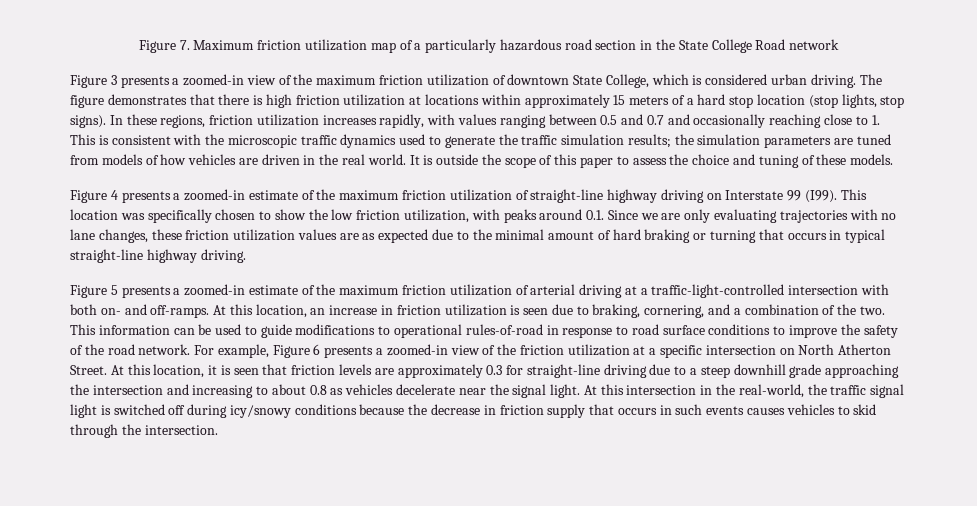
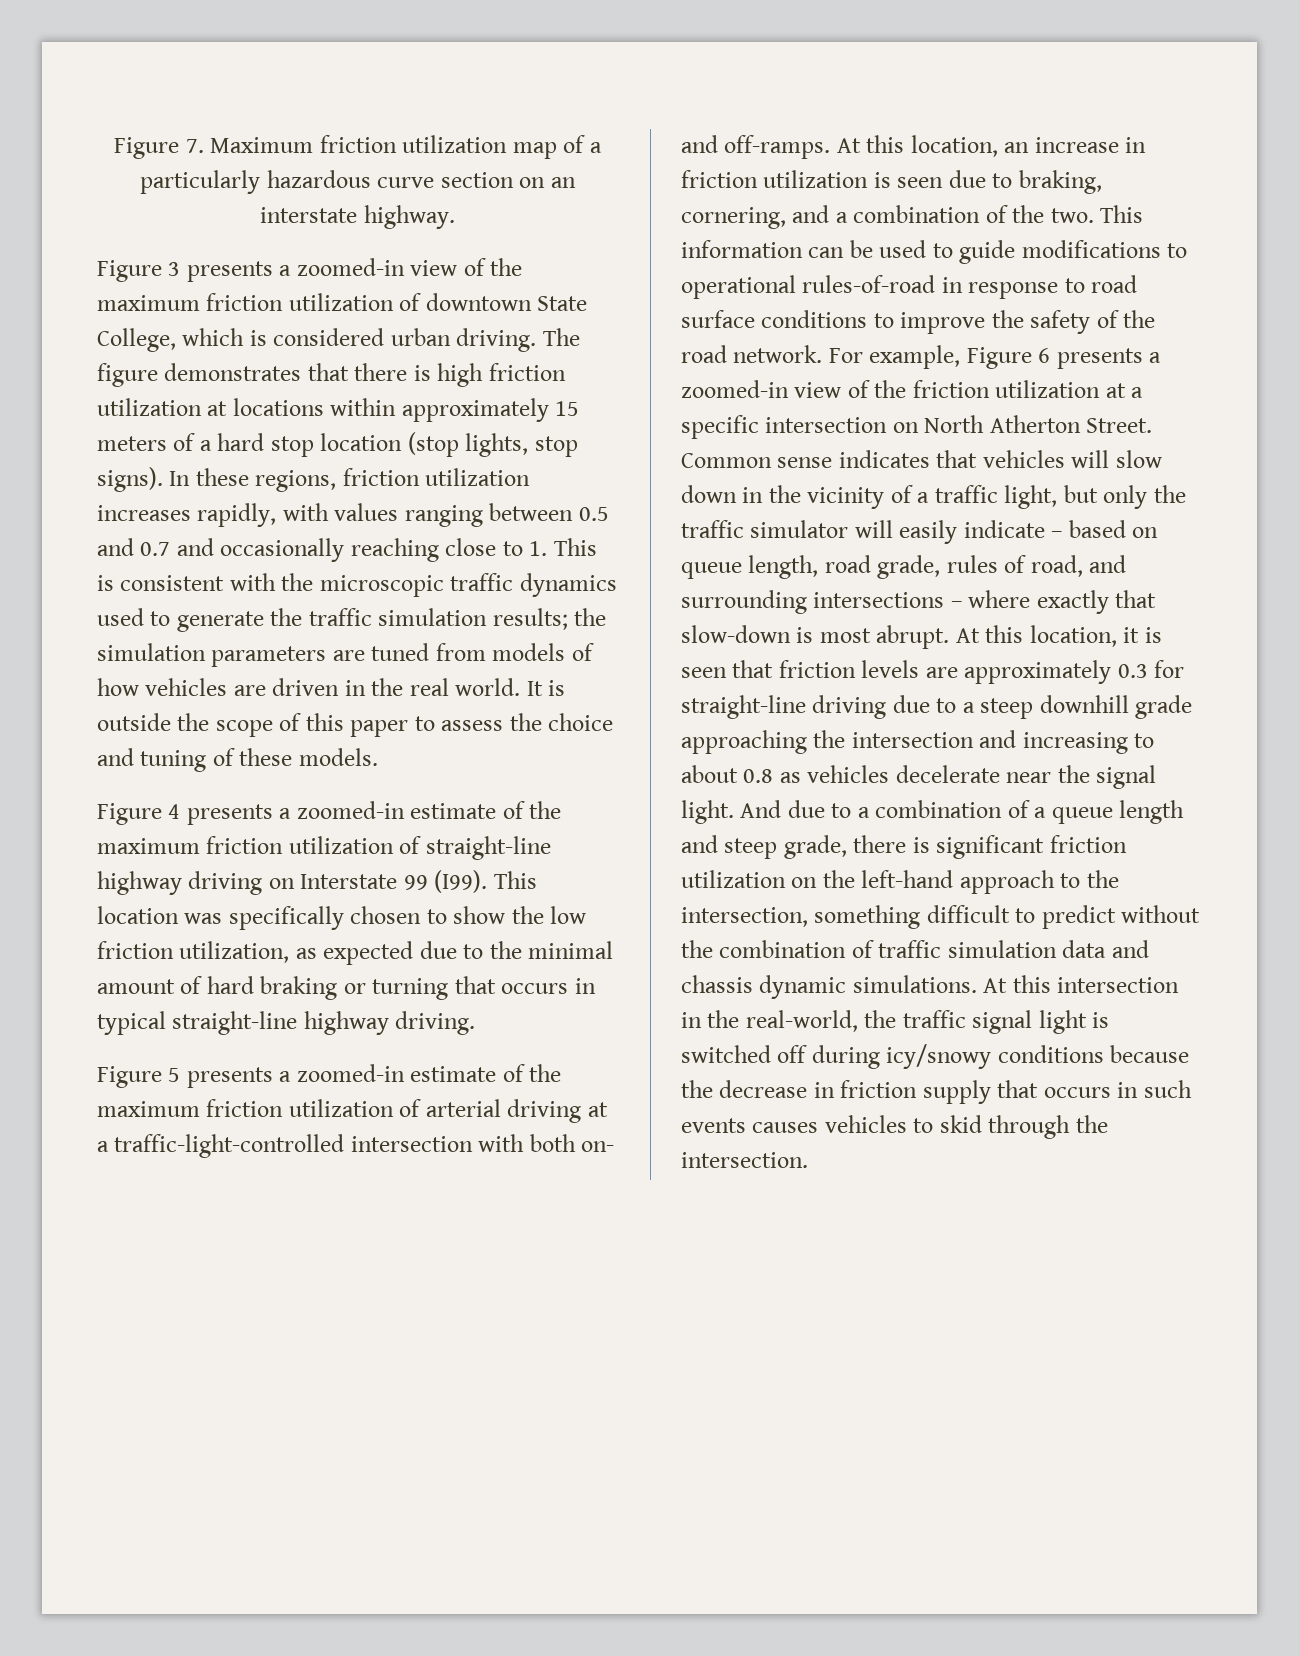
[564,39,840,53] road section in the State College Road network -> [377,172,576,188] [260,205,455,229] curve section on an interstate highway.
[471,209,897,223] [70,229,359,243] with peaks around 0.1. Since we are only evaluating trajectories with no lane changes, these friction utilization values are -> (290, 952) none
(107, 370) none -> [681,450,1162,468] [681,485,1186,509] [681,520,1159,544] [681,555,1127,579] [681,590,1157,614] [681,625,950,649] Common sense indicates that vehicles will slow down in the vicinity of a traffic light, but only the traffic simulator will easily indicate – based on queue length, road grade, rules of road, and surrounding intersections – where exactly that slow-down is most abrupt.
(581, 391) none -> [740,800,1185,824] [681,835,1127,859] [681,870,1119,894] [681,905,1201,929] [681,940,1149,958] [681,975,977,999] And due to a combination of a queue length and steep grade, there is significant friction utilization on the left-hand approach to the intersection, something difficult to predict without the combination of traffic simulation data and chassis dynamic simulations.

